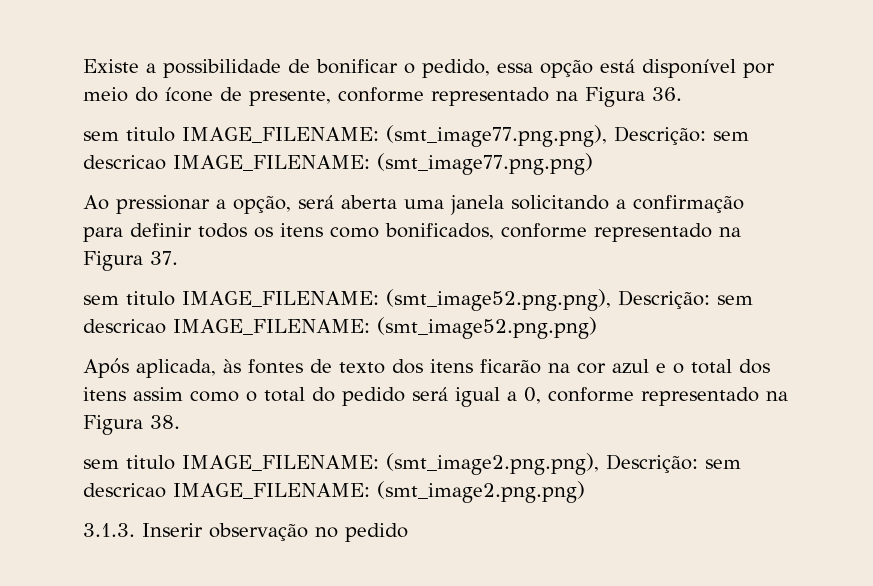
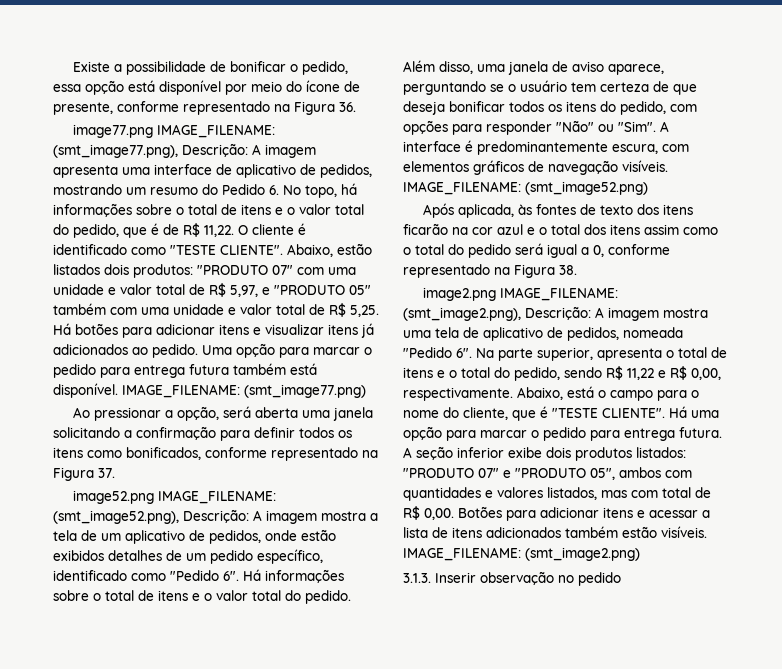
[83,125,749,147] [83,153,593,175] sem titulo IMAGE_FILENAME: (smt_image77.png.png), Descrição: sem descricao IMAGE_FILENAME: (smt_image77.png.png) -> [73,124,276,138] [53,143,316,158] [53,164,372,178] [53,183,357,198] [53,203,364,217] [53,223,306,238] [53,243,372,257] [53,264,356,278] [53,283,371,297] [53,303,379,317] [53,323,374,338] [53,343,372,358] [53,363,317,378] [53,383,366,398] image77.png IMAGE_FILENAME: (smt_image77.png), Descrição: A imagem apresenta uma interface de aplicativo de pedidos, mostrando um resumo do Pedido 6. No topo, há informações sobre o total de itens e o valor total do pedido, que é de R$ 11,22. O cliente é identificado como "TESTE CLIENTE". Abaixo, estão listados dois produtos: "PRODUTO 07" com uma unidade e valor total de R$ 5,97, e "PRODUTO 05" também com uma unidade e valor total de R$ 5,25. Há botões para adicionar itens e visualizar itens já adicionados ao pedido. Uma opção para marcar o pedido para entrega futura também está disponível. IMAGE_FILENAME: (smt_image77.png)
[83,289,753,311] [83,317,597,339] sem titulo IMAGE_FILENAME: (smt_image52.png.png), Descrição: sem descricao IMAGE_FILENAME: (smt_image52.png.png) -> [73,490,277,504] [53,509,378,524] [53,529,336,544] [53,549,323,564] [53,569,344,583] [53,590,351,604] [403,60,664,75] [403,80,697,95] [403,101,697,115] [403,120,669,135] [403,140,689,155] [403,160,668,175] [403,181,648,195] image52.png IMAGE_FILENAME: (smt_image52.png), Descrição: A imagem mostra a tela de um aplicativo de pedidos, onde estão exibidos detalhes de um pedido específico, identificado como "Pedido 6". Há informações sobre o total de itens e o valor total do pedido. Além disso, uma janela de aviso aparece, perguntando se o usuário tem certeza de que deseja bonificar todos os itens do pedido, com opções para responder "Não" ou "Sim". A interface é predominantemente escura, com elementos gráficos de navegação visíveis. IMAGE_FILENAME: (smt_image52.png)
[83,453,741,475] [83,481,585,503] sem titulo IMAGE_FILENAME: (smt_image2.png.png), Descrição: sem descricao IMAGE_FILENAME: (smt_image2.png.png) -> [423,287,619,301] [403,306,708,321] [403,327,683,341] [403,347,727,361] [403,366,721,381] [403,386,699,401] [403,406,719,421] [403,426,722,441] [403,446,686,461] [403,467,692,480] [403,487,711,501] [403,506,710,521] [403,526,707,538] [403,547,640,561] image2.png IMAGE_FILENAME: (smt_image2.png), Descrição: A imagem mostra uma tela de aplicativo de pedidos, nomeada "Pedido 6". Na parte superior, apresenta o total de itens e o total do pedido, sendo R$ 11,22 e R$ 0,00, respectivamente. Abaixo, está o campo para o nome do cliente, que é "TESTE CLIENTE". Há uma opção para marcar o pedido para entrega futura. A seção inferior exibe dois produtos listados: "PRODUTO 07" e "PRODUTO 05", ambos com quantidades e valores listados, mas com total de R$ 0,00. Botões para adicionar itens e acessar a lista de itens adicionados também estão visíveis. IMAGE_FILENAME: (smt_image2.png)

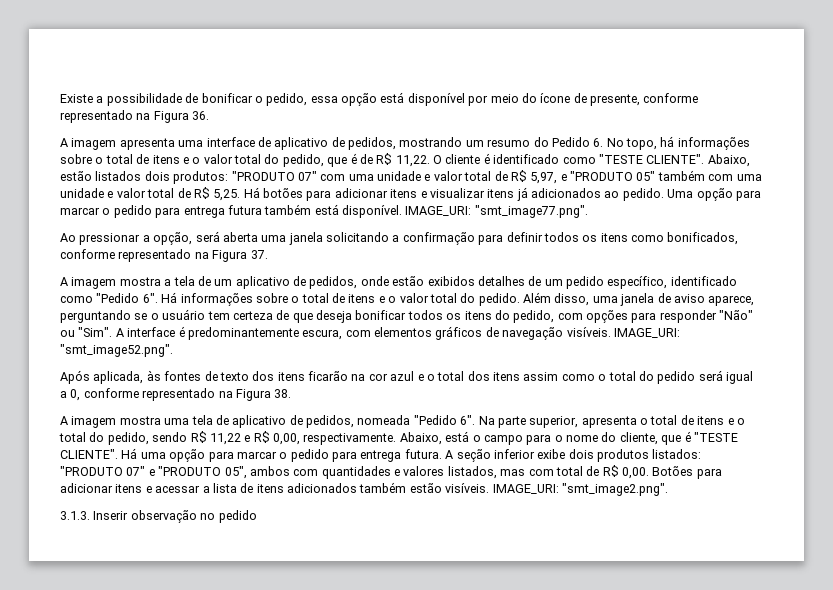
[73,124,276,138] [53,143,248,158] image77.png IMAGE_FILENAME: (smt_image77.png), Descrição: -> (210, 115) none
[122,384,366,398] IMAGE_FILENAME: (smt_image77.png) -> [405,205,588,218] IMAGE_URI: "smt_image77.png".
[73,490,277,504] [53,509,249,524] image52.png IMAGE_FILENAME: (smt_image52.png), Descrição: -> (268, 254) none
[403,181,648,195] IMAGE_FILENAME: (smt_image52.png) -> [613,328,680,338] [60,344,173,357] IMAGE_URI: "smt_image52.png".
[423,287,619,301] [403,306,591,321] image2.png IMAGE_FILENAME: (smt_image2.png), Descrição: -> (292, 393) none
[403,547,640,561] IMAGE_FILENAME: (smt_image2.png) -> [492,483,668,496] IMAGE_URI: "smt_image2.png".

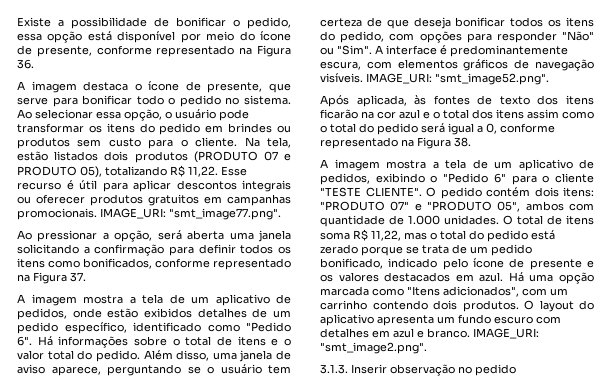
[119,136,750,150] [60,153,750,167] [60,170,762,184] [60,187,761,201] [60,204,402,218] apresenta uma interface de aplicativo de pedidos, mostrando um resumo do Pedido 6. No topo, há informações sobre o total de itens e o valor total do pedido, que é de R$ 11,22. O cliente é identificado como "TESTE CLIENTE". Abaixo, estão listados dois produtos: "PRODUTO 07" com uma unidade e valor total de R$ 5,97, e "PRODUTO 05" também com uma unidade e valor total de R$ 5,25. Há botões para adicionar itens e visualizar itens já adicionados ao pedido. Uma opção para marcar o pedido para entrega futura também está disponível. -> [83,81,291,93] [17,95,292,107] [17,109,249,121] [17,123,291,135] [17,137,291,149] [17,151,291,163] [17,165,247,178] [17,180,291,192] [17,194,291,206] [17,208,97,220] destaca o ícone de presente, que serve para bonificar todo o pedido no sistema. Ao selecionar essa opção, o usuário pode transformar os itens do pedido em brindes ou produtos sem custo para o cliente. Na tela, estão listados dois produtos (PRODUTO 07 e PRODUTO 05), totalizando R$ 11,22. Esse recurso é útil para aplicar descontos integrais ou oferecer produtos gratuitos em campanhas promocionais.
[164,415,745,428] [59,431,738,445] [60,448,702,462] uma tela de aplicativo de pedidos, nomeada "Pedido 6". Na parte superior, apresenta o total de itens e o total do pedido, sendo R$ 11,22 e R$ 0,00, respectivamente. Abaixo, está o campo para o nome do cliente, que é "TESTE CLIENTE". Há uma opção para marcar o pedido para entrega futura. A seção inferior exibe dois produtos listados: -> [432,159,594,171] [320,173,594,185] [320,187,594,199] a tela de um aplicativo de pedidos, exibindo o "Pedido 6" para o cliente "TESTE CLIENTE". O pedido contém dois itens:
[321,465,722,479] [60,482,490,493] quantidades e valores listados, mas com total de R$ 0,00. Botões para adicionar itens e acessar a lista de itens adicionados também estão visíveis. -> [320,215,594,227] [320,229,555,242] [320,244,532,256] [320,258,594,270] [320,272,594,284] [320,286,568,297] [320,300,594,312] [320,314,561,326] [320,328,470,338] quantidade de 1.000 unidades. O total de itens soma R$ 11,22, mas o total do pedido está zerado porque se trata de um pedido bonificado, indicado pelo ícone de presente e os valores destacados em azul. Há uma opção marcada como "Itens adicionados", com um carrinho contendo dois produtos. O layout do aplicativo apresenta um fundo escuro com detalhes em azul e branco.

